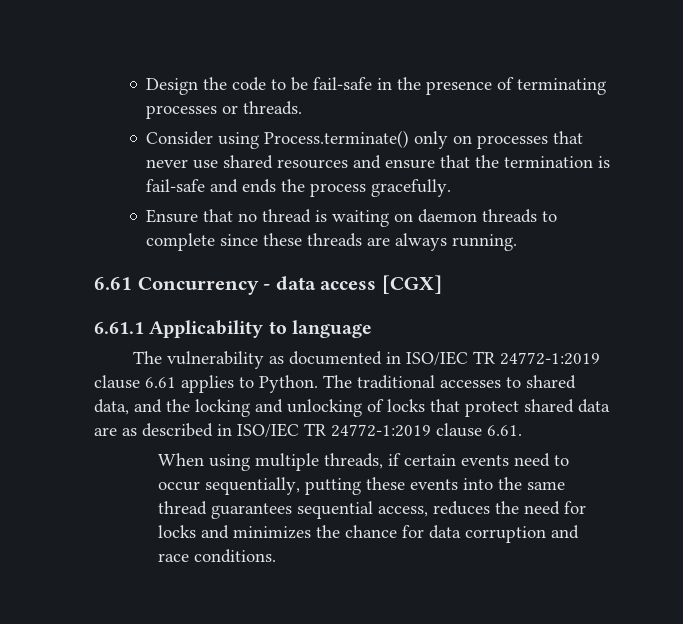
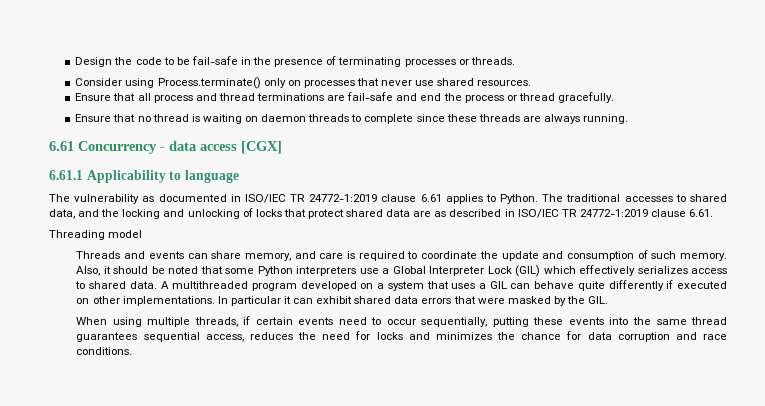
[277,155,611,169] resources and ensure that the termination is -> [477,80,532,86] [75,93,346,103] resources. // Ensure that all process and thread terminations are
[242,179,277,193] ends -> [420,93,442,101] end
(367, 190) none -> [506,93,555,101] or thread
(522, 430) none -> [49,230,143,240] [76,250,727,261] [76,265,727,277] [75,280,728,291] [76,296,609,306] // Threading model // Threads and events can share memory, and care is required to coordinate the update and consumption of such memory. Also, it should be noted that some Python interpreters use a Global Interpreter Lock (GIL) which effectively serializes access to shared data. A multithreaded program developed on a system that uses a GIL can behave quite differently if executed on other implementations. In particular it can exhibit shared data errors that were masked by the GIL.

